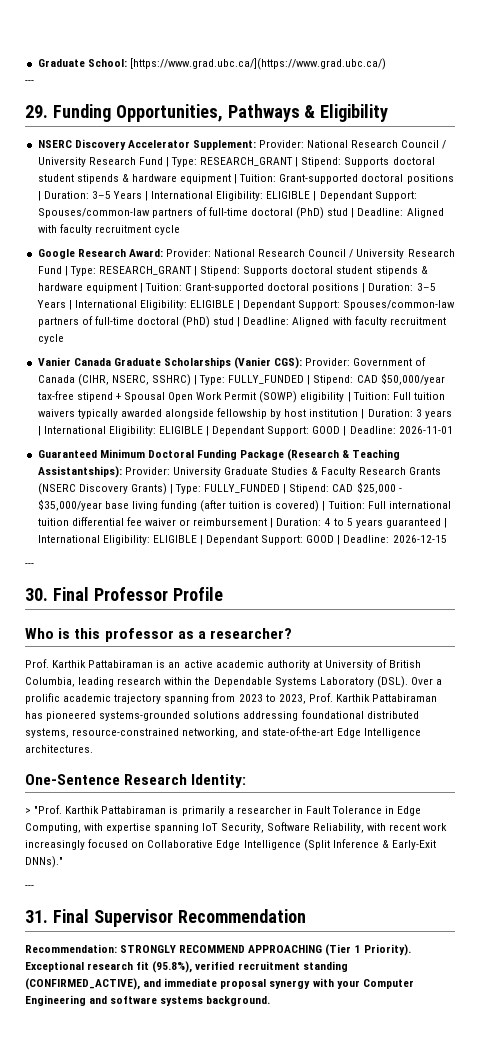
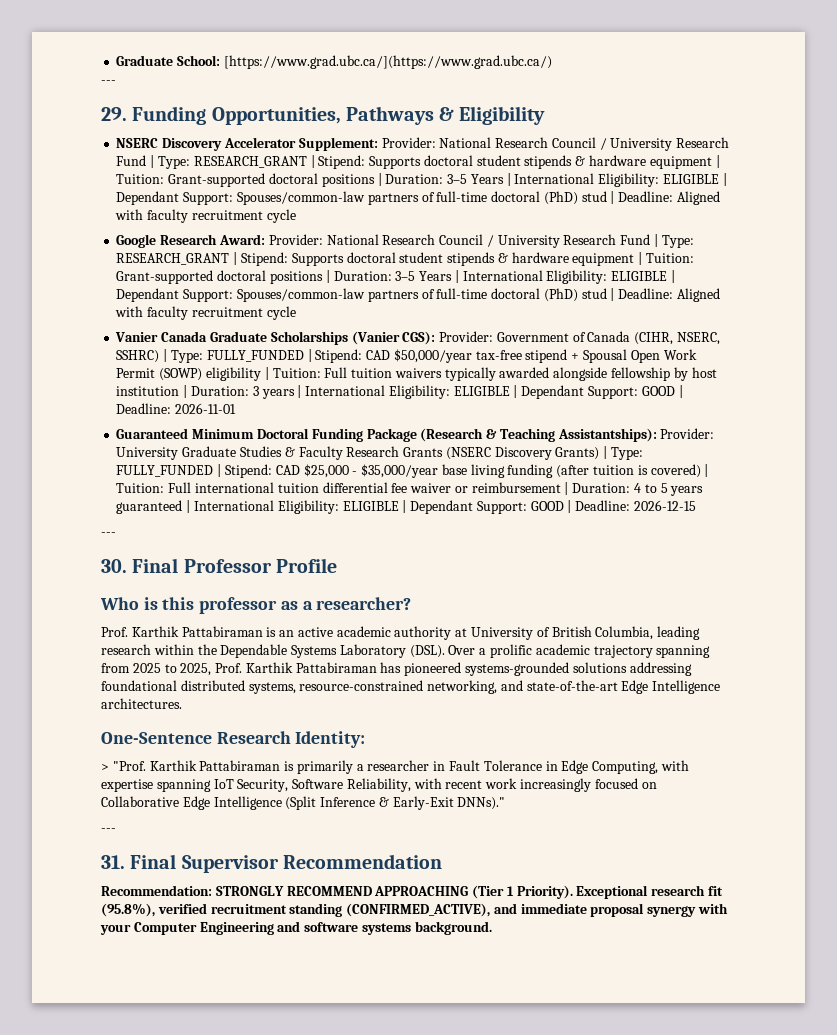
[238,694,306,704] 2023 to 2023, -> [132,663,212,676] 2025 to 2025,

